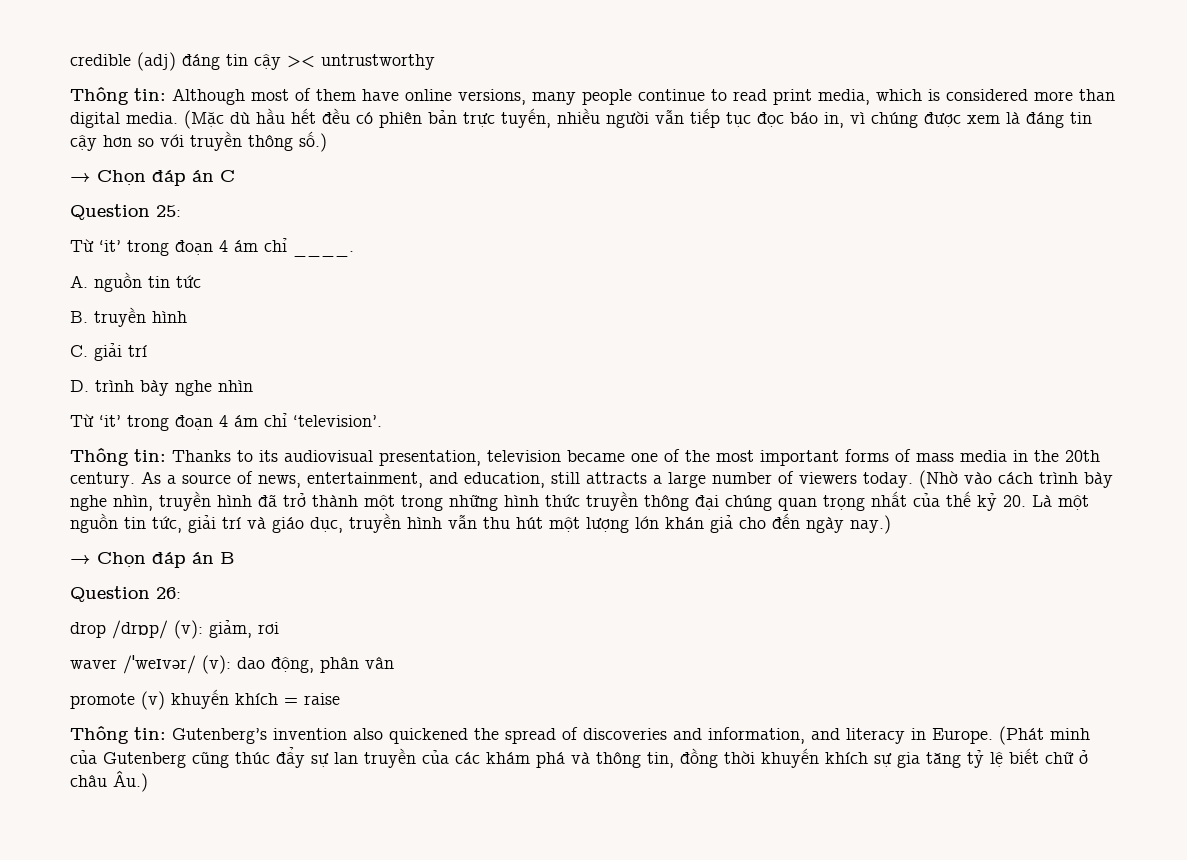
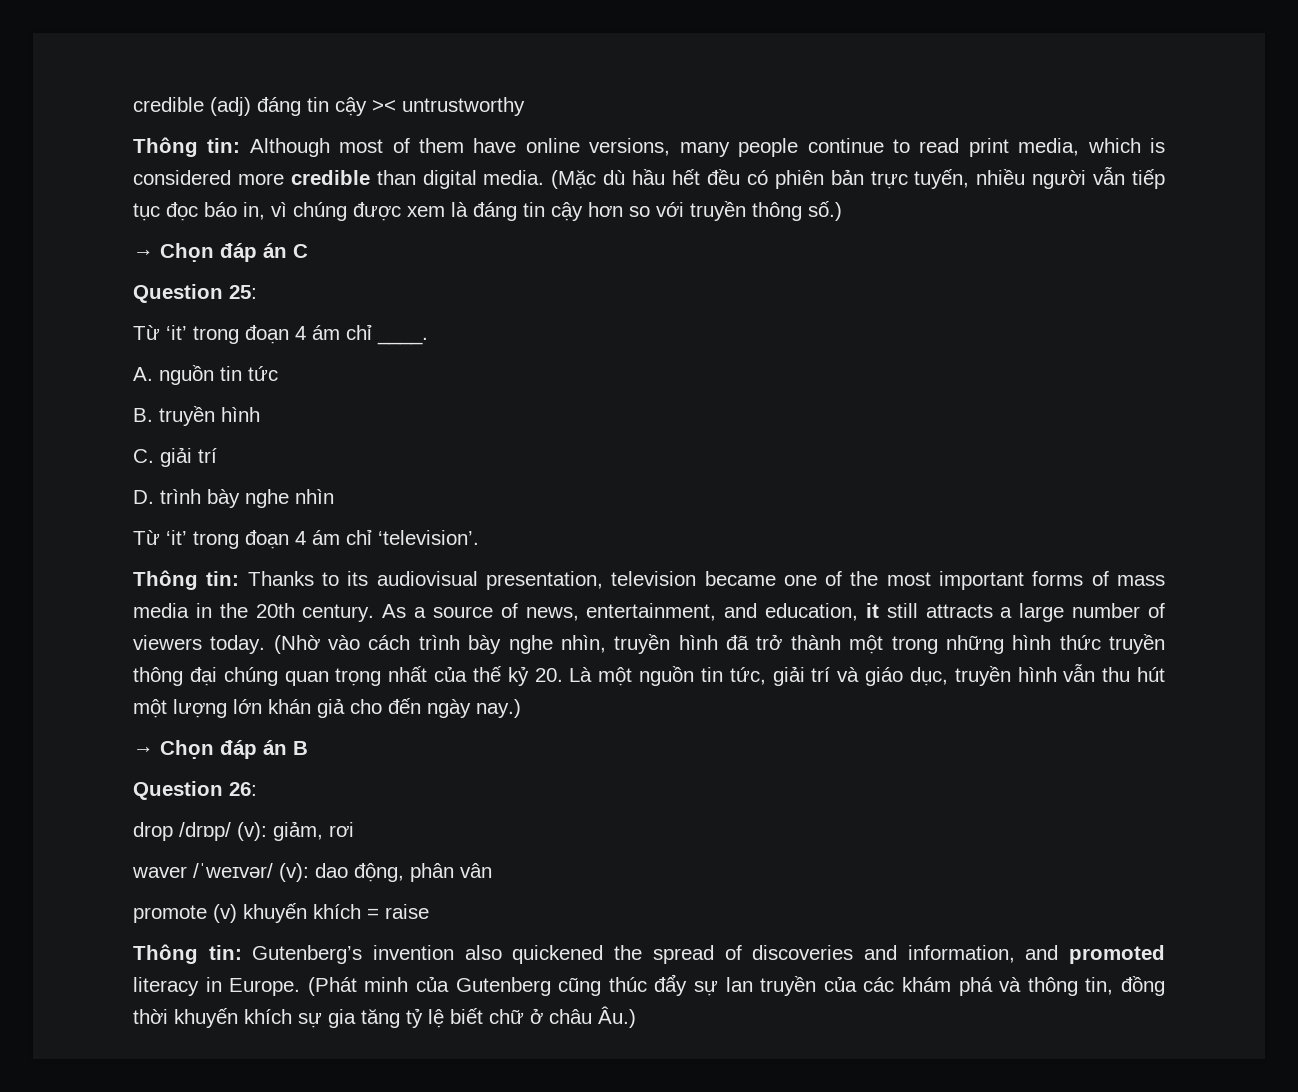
(1073, 96) none -> [290,170,370,185] credible
(545, 480) none -> [865,603,879,618] it
(840, 734) none -> [1069,945,1166,964] promoted

